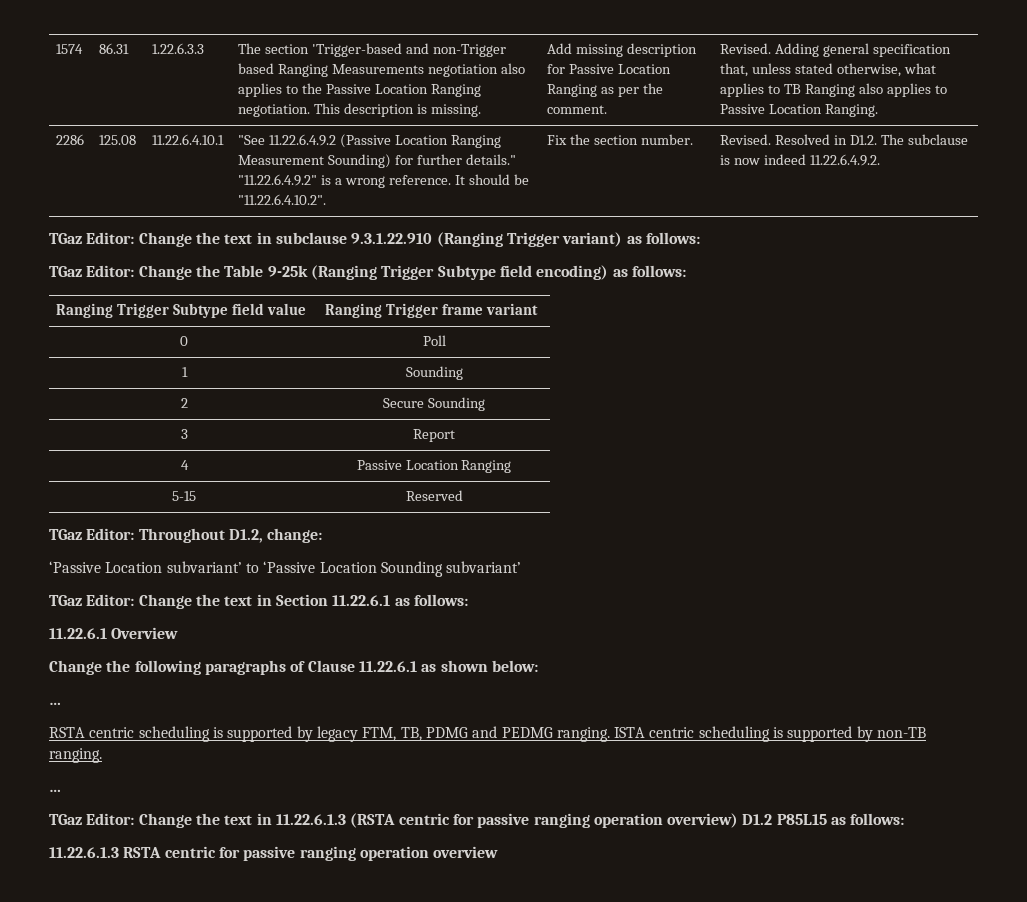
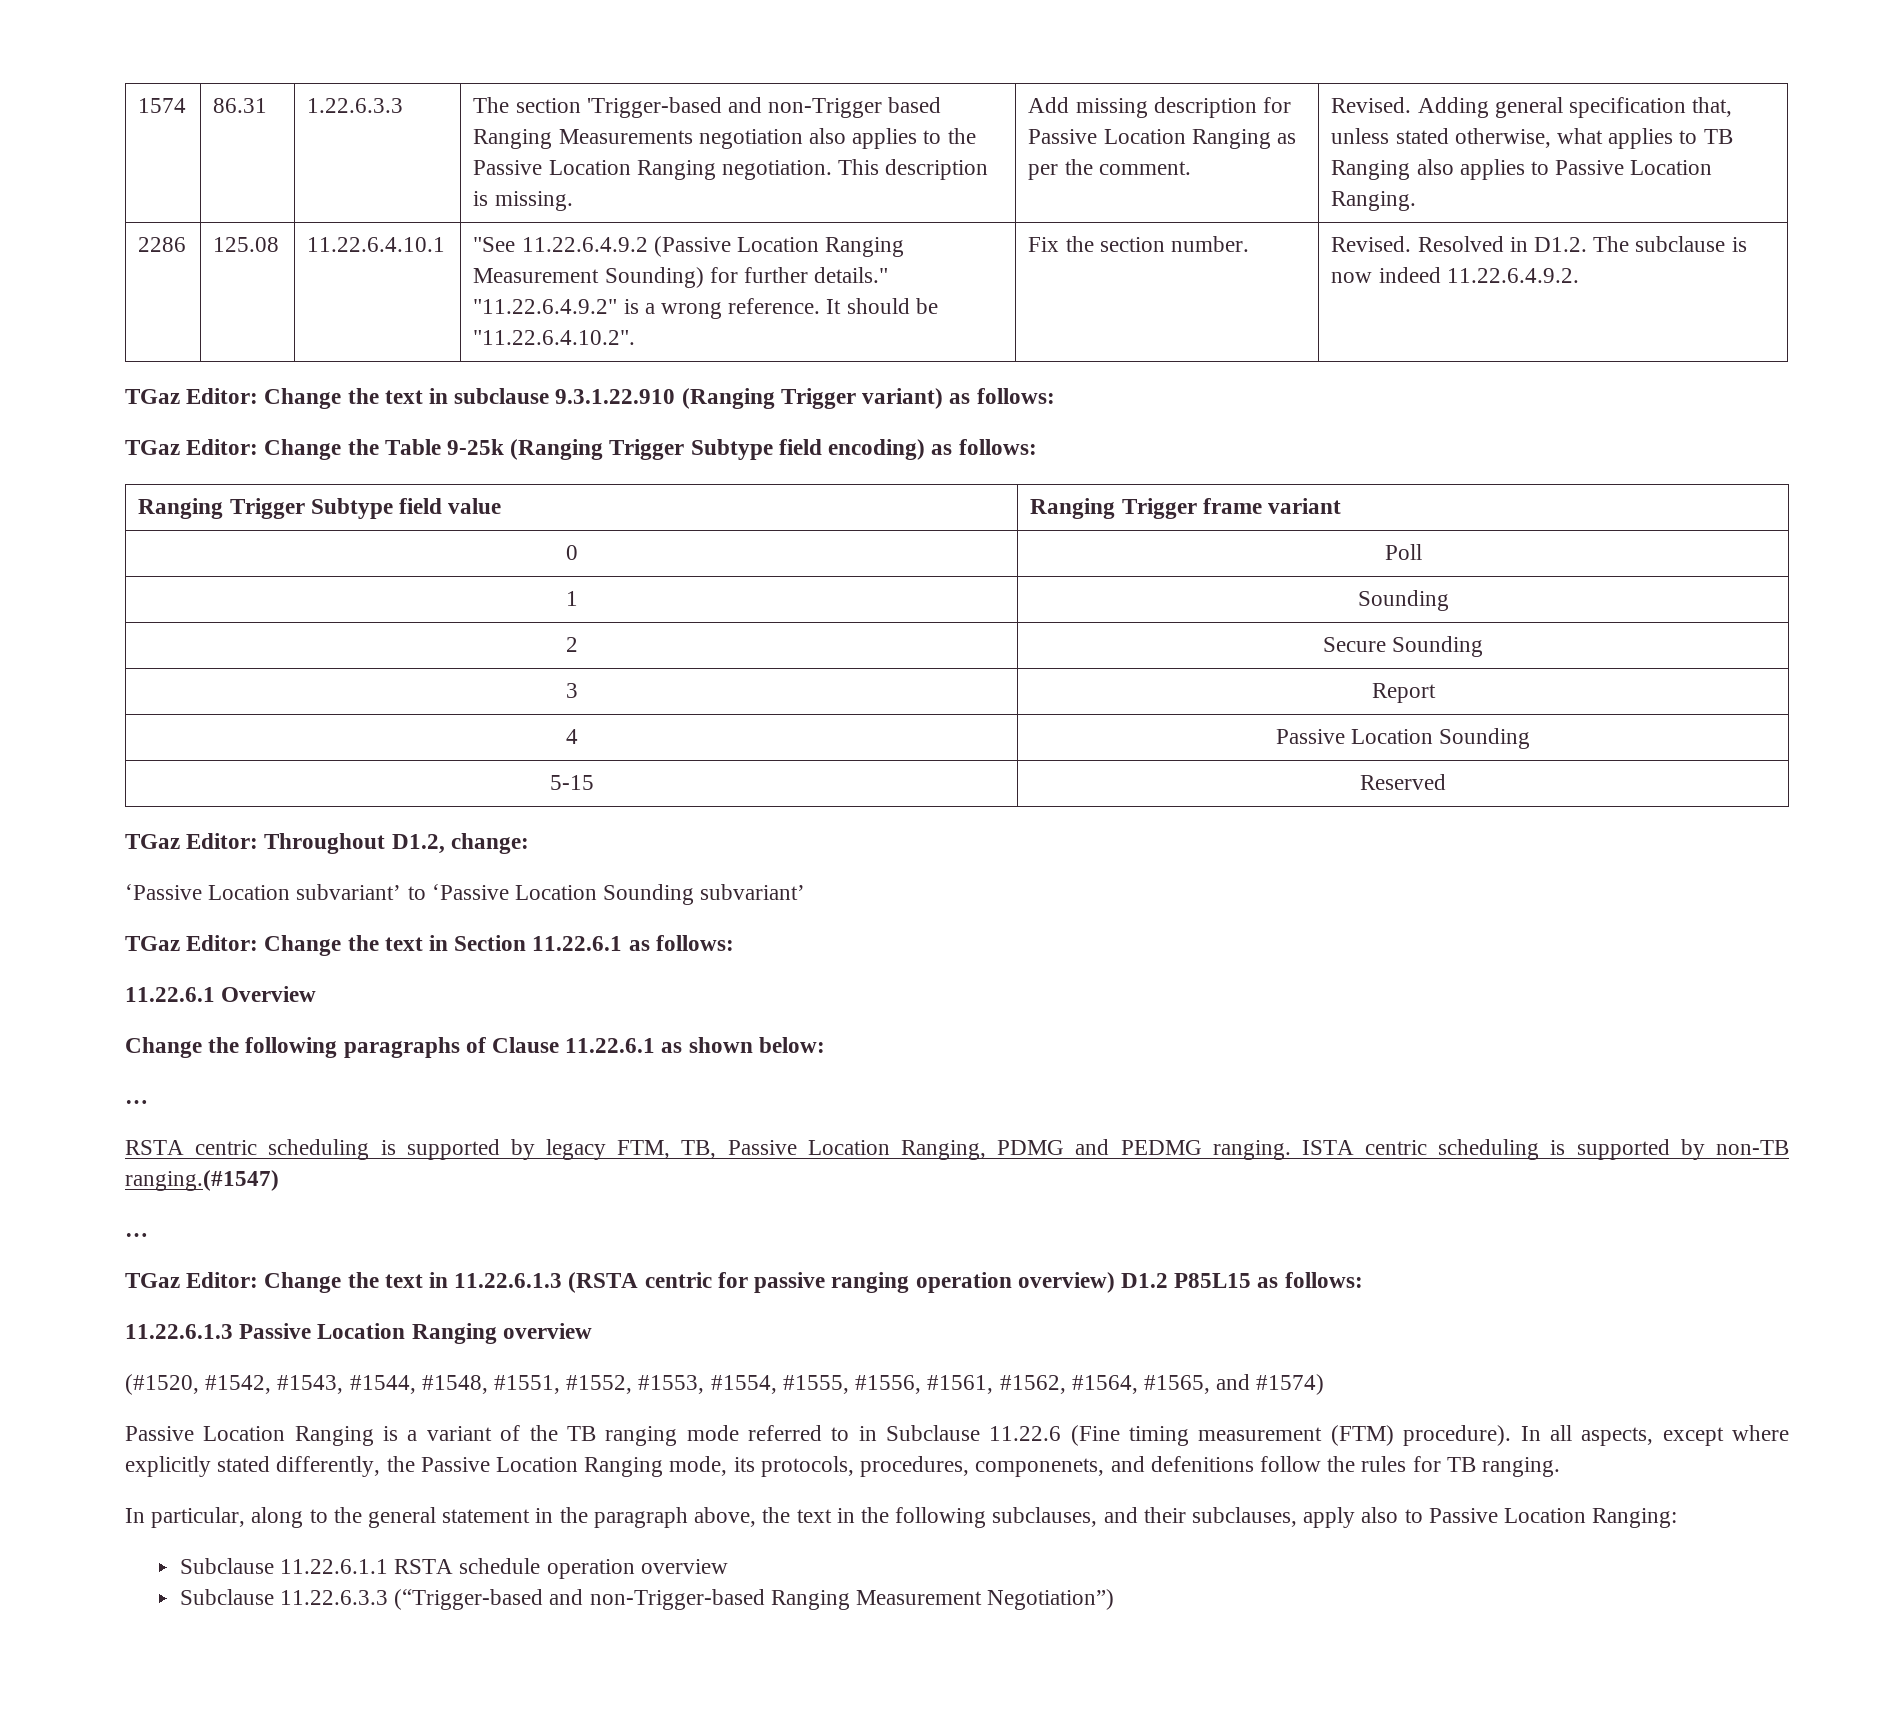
[461,460,512,473] Ranging -> [1439,728,1531,749] Sounding
(422, 734) none -> [727,1140,986,1160] Passive Location Ranging,
[49,748,102,763] ranging. -> [125,1170,279,1191] ranging.(#1547)
[123,846,499,861] RSTA centric for passive ranging operation overview -> [239,1323,592,1344] [125,1374,1325,1395] [125,1425,1789,1446] [125,1456,1560,1477] [125,1507,1678,1528] [179,1558,728,1579] [179,1589,1115,1610] Passive Location Ranging overview // (#1520, #1542, #1543, #1544, #1548, #1551, #1552, #1553, #1554, #1555, #1556, #1561, #1562, #1564, #1565, and #1574) // Passive Location Ranging is a variant of the TB ranging mode referred to in Subclause 11.22.6 (Fine timing measurement (FTM) procedure). In all aspects, except where explicitly stated differently, the Passive Location Ranging mode, its protocols, procedures, componenets, and defenitions follow the rules for TB ranging. // In particular, along to the general statement in the paragraph above, the text in the following subclauses, and their subclauses, apply also to Passive Location Ranging: // Subclause 11.22.6.1.1 RSTA schedule operation overview // Subclause 11.22.6.3.3 (“Trigger-based and non-Trigger-based Ranging Measurement Negotiation”)

